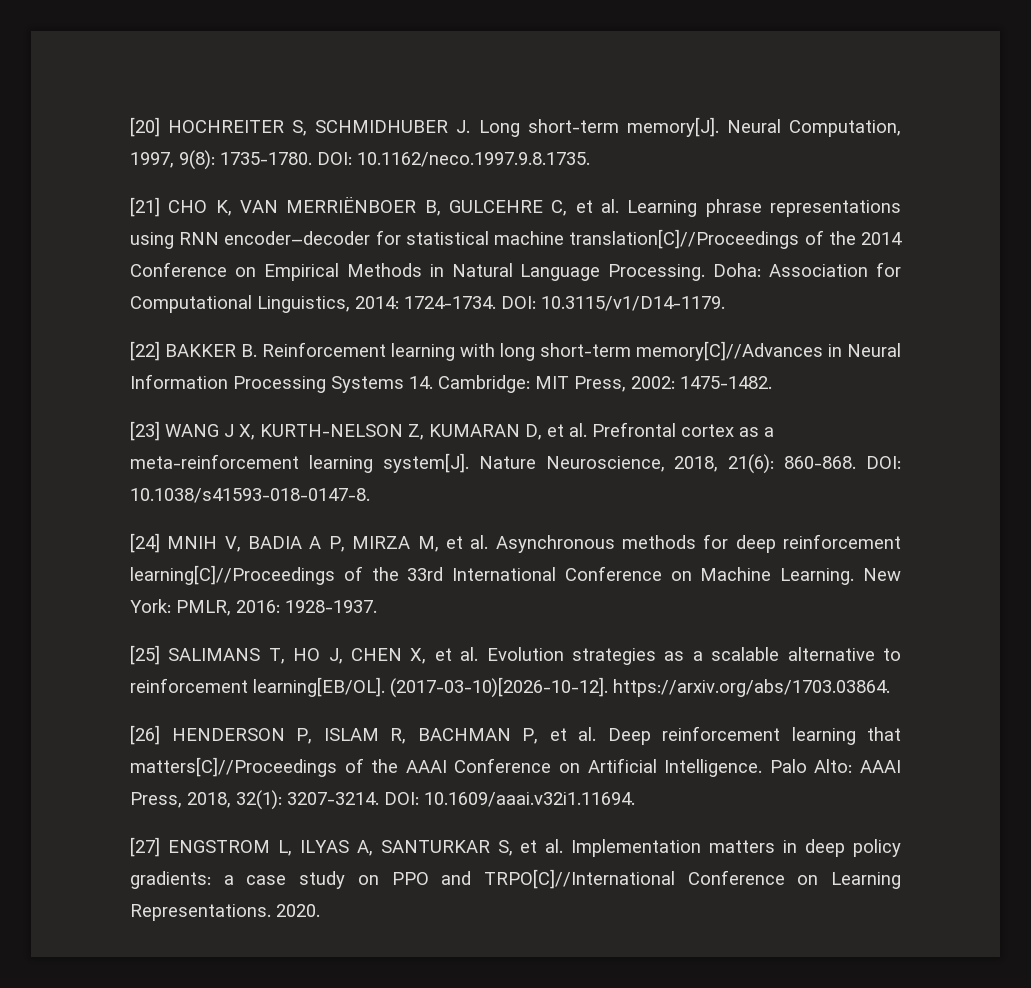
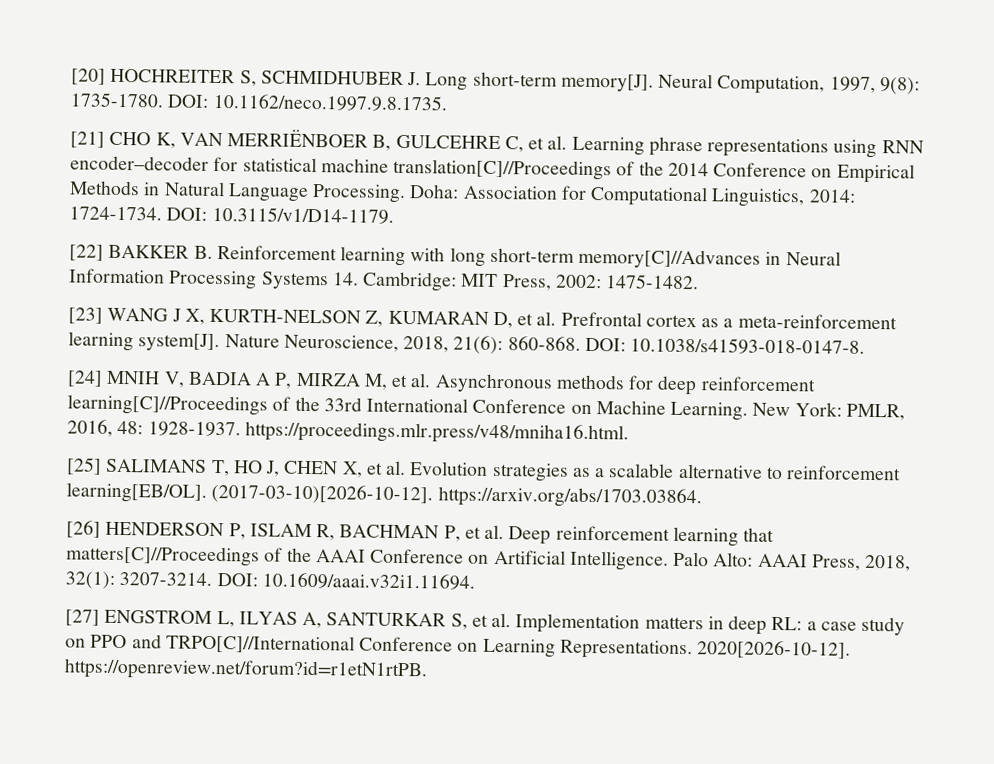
[236,600,280,613] 2016: -> [67,419,144,437] 2016, 48:
(377, 606) none -> [244,421,629,445] https://proceedings.mlr.press/v48/mniha16.html.
[852,839,901,857] [130,871,211,889] policy gradients: -> [771,616,803,631] RL:
[276,904,320,917] 2020. -> [697,640,852,659] [64,658,428,682] 2020[2026-10-12]. https://openreview.net/forum?id=r1etN1rtPB.

